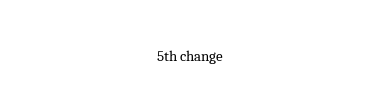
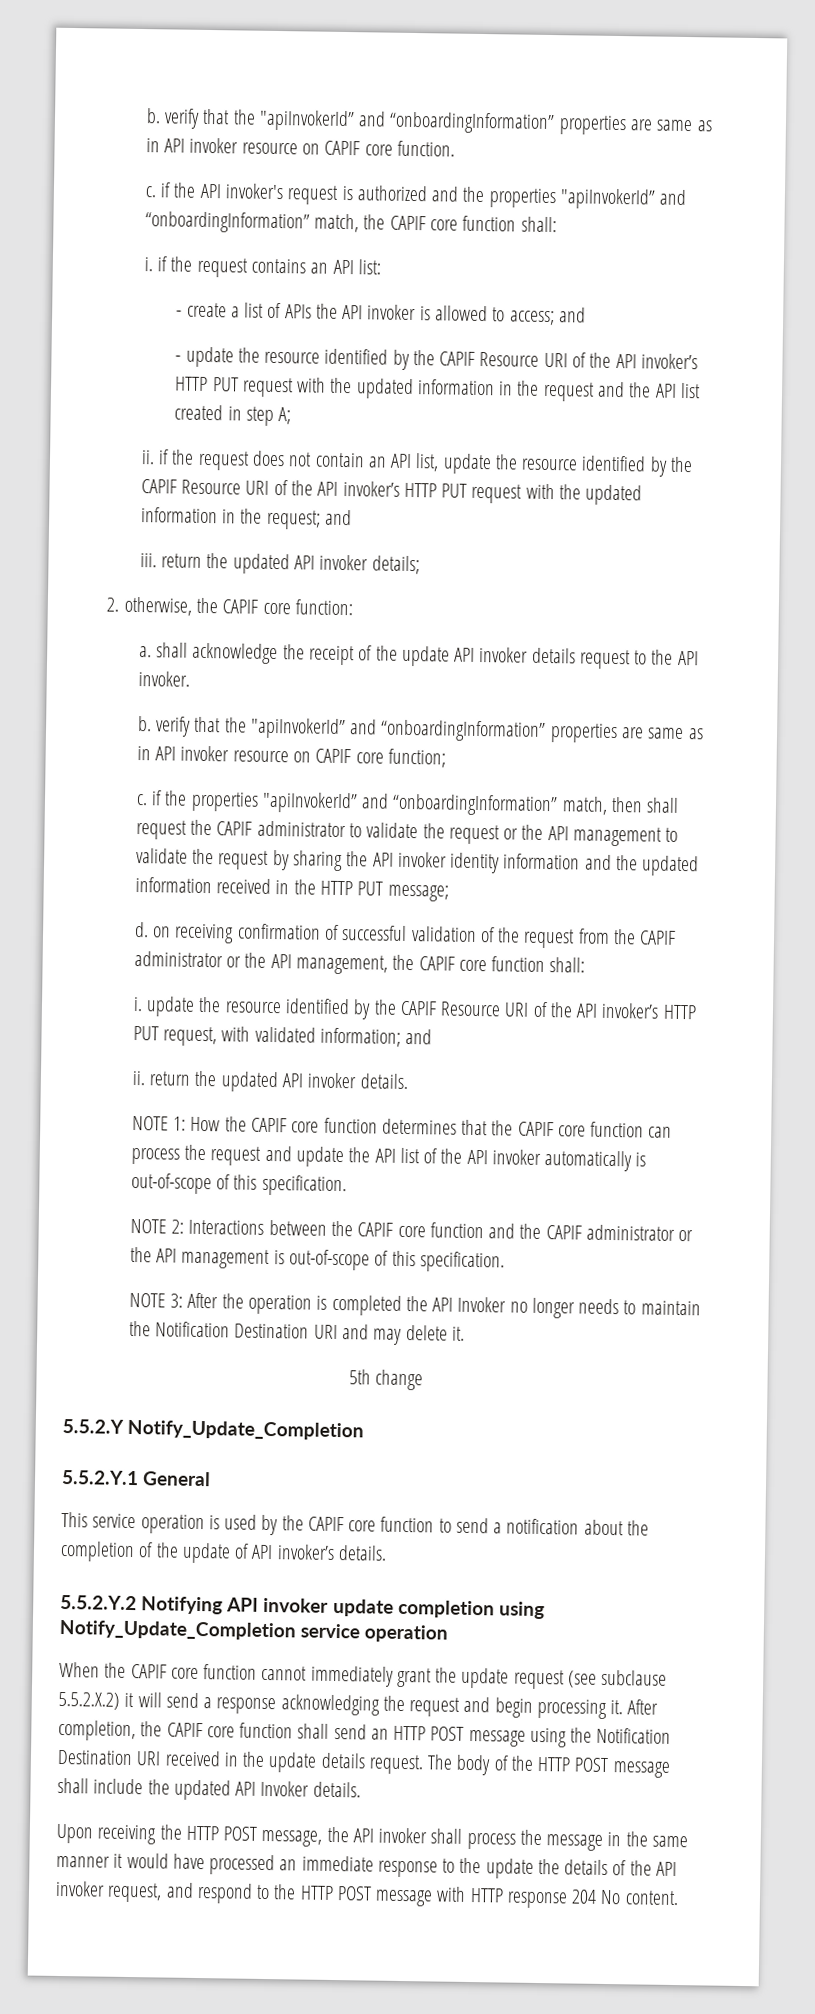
[156,50,224,64] 5th change -> [145,108,713,136] [145,137,455,157] [144,182,688,210] [144,211,557,234] [143,256,381,278] [176,302,586,326] [175,346,698,370] [175,376,701,402] [174,404,292,426] [140,449,693,477] [140,479,643,506] [140,507,352,530] [139,553,420,575] [106,596,353,616] [138,642,699,670] [137,671,190,687] [137,716,704,744] [136,745,446,768] [135,790,680,817] [135,819,679,847] [135,847,700,877] [134,876,449,902] [133,921,677,949] [133,950,586,975] [132,996,697,1020] [132,1025,433,1047] [131,1070,409,1093] [131,1115,673,1138] [130,1144,647,1172] [130,1172,347,1197] [129,1218,694,1242] [129,1246,505,1273] [128,1292,701,1319] [128,1320,465,1345] [348,1369,424,1391] [62,1418,365,1441] [61,1469,212,1487] [61,1511,649,1536] [60,1540,387,1564] [60,1594,545,1620] [59,1619,449,1643] [59,1661,668,1690] [58,1691,659,1719] [58,1719,672,1748] [57,1749,670,1778] [57,1777,361,1801] [56,1823,688,1851] [56,1852,677,1879] [55,1880,679,1909] b. verify that the "apiInvokerId” and “onboardingInformation” properties are same as in API invoker resource on CAPIF core function. // c. if the API invoker's request is authorized and the properties "apiInvokerId” and “onboardingInformation” match, the CAPIF core function shall: // i. if the request contains an API list: // - create a list of APIs the API invoker is allowed to access; and // - update the resource identified by the CAPIF Resource URI of the API invoker’s HTTP PUT request with the updated information in the request and the API list created in step A; // ii. if the request does not contain an API list, update the resource identified by the CAPIF Resource URI of the API invoker’s HTTP PUT request with the updated information in the request; and // iii. return the updated API invoker details; // 2. otherwise, the CAPIF core function: // a. shall acknowledge the receipt of the update API invoker details request to the API invoker. // b. verify that the "apiInvokerId” and “onboardingInformation” properties are same as in API invoker resource on CAPIF core function; // c. if the properties "apiInvokerId” and “onboardingInformation” match, then shall request the CAPIF administrator to validate the request or the API management to validate the request by sharing the API invoker identity information and the updated information received in the HTTP PUT message; // d. on receiving confirmation of successful validation of the request from the CAPIF administrator or the API management, the CAPIF core function shall: // i. update the resource identified by the CAPIF Resource URI of the API invoker’s HTTP PUT request, with validated information; and // ii. return the updated API invoker details. // NOTE 1: How the CAPIF core function determines that the CAPIF core function can process the request and update the API list of the API invoker automatically is out-of-scope of this specification. // NOTE 2: Interactions between the CAPIF core function and the CAPIF administrator or the API management is out-of-scope of this specification. // NOTE 3: After the operation is completed the API Invoker no longer needs to maintain the Notification Destination URI and may delete it. // 5th change // 5.5.2.Y Notify_Update_Completion // 5.5.2.Y.1 General // This service operation is used by the CAPIF core function to send a notification about the completion of the update of API invoker’s details. // 5.5.2.Y.2 Notifying API invoker update completion using Notify_Update_Completion service operation // When the CAPIF core function cannot immediately grant the update request (see subclause 5.5.2.X.2) it will send a response acknowledging the request and begin processing it. After completion, the CAPIF core function shall send an HTTP POST message using the Notification Destination URI received in the update details request. The body of the HTTP POST message shall include the updated API Invoker details. // Upon receiving the HTTP POST message, the API invoker shall process the message in the same manner it would have processed an immediate response to the update the details of the API invoker request, and respond to the HTTP POST message with HTTP response 204 No content.

